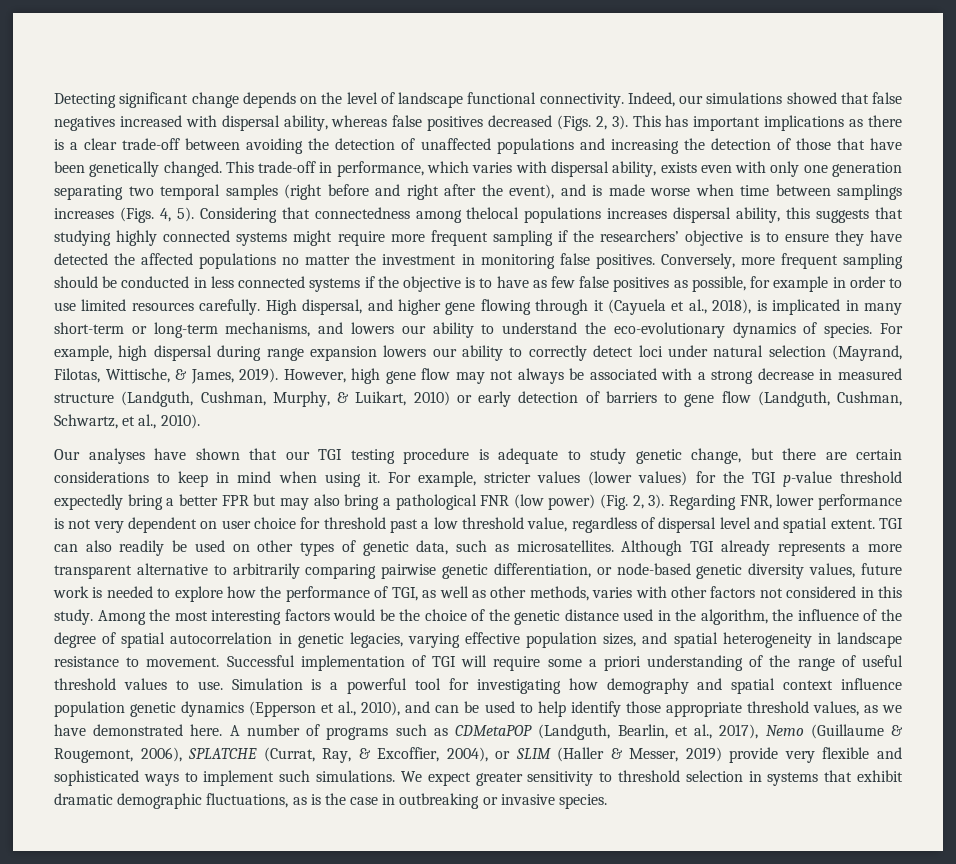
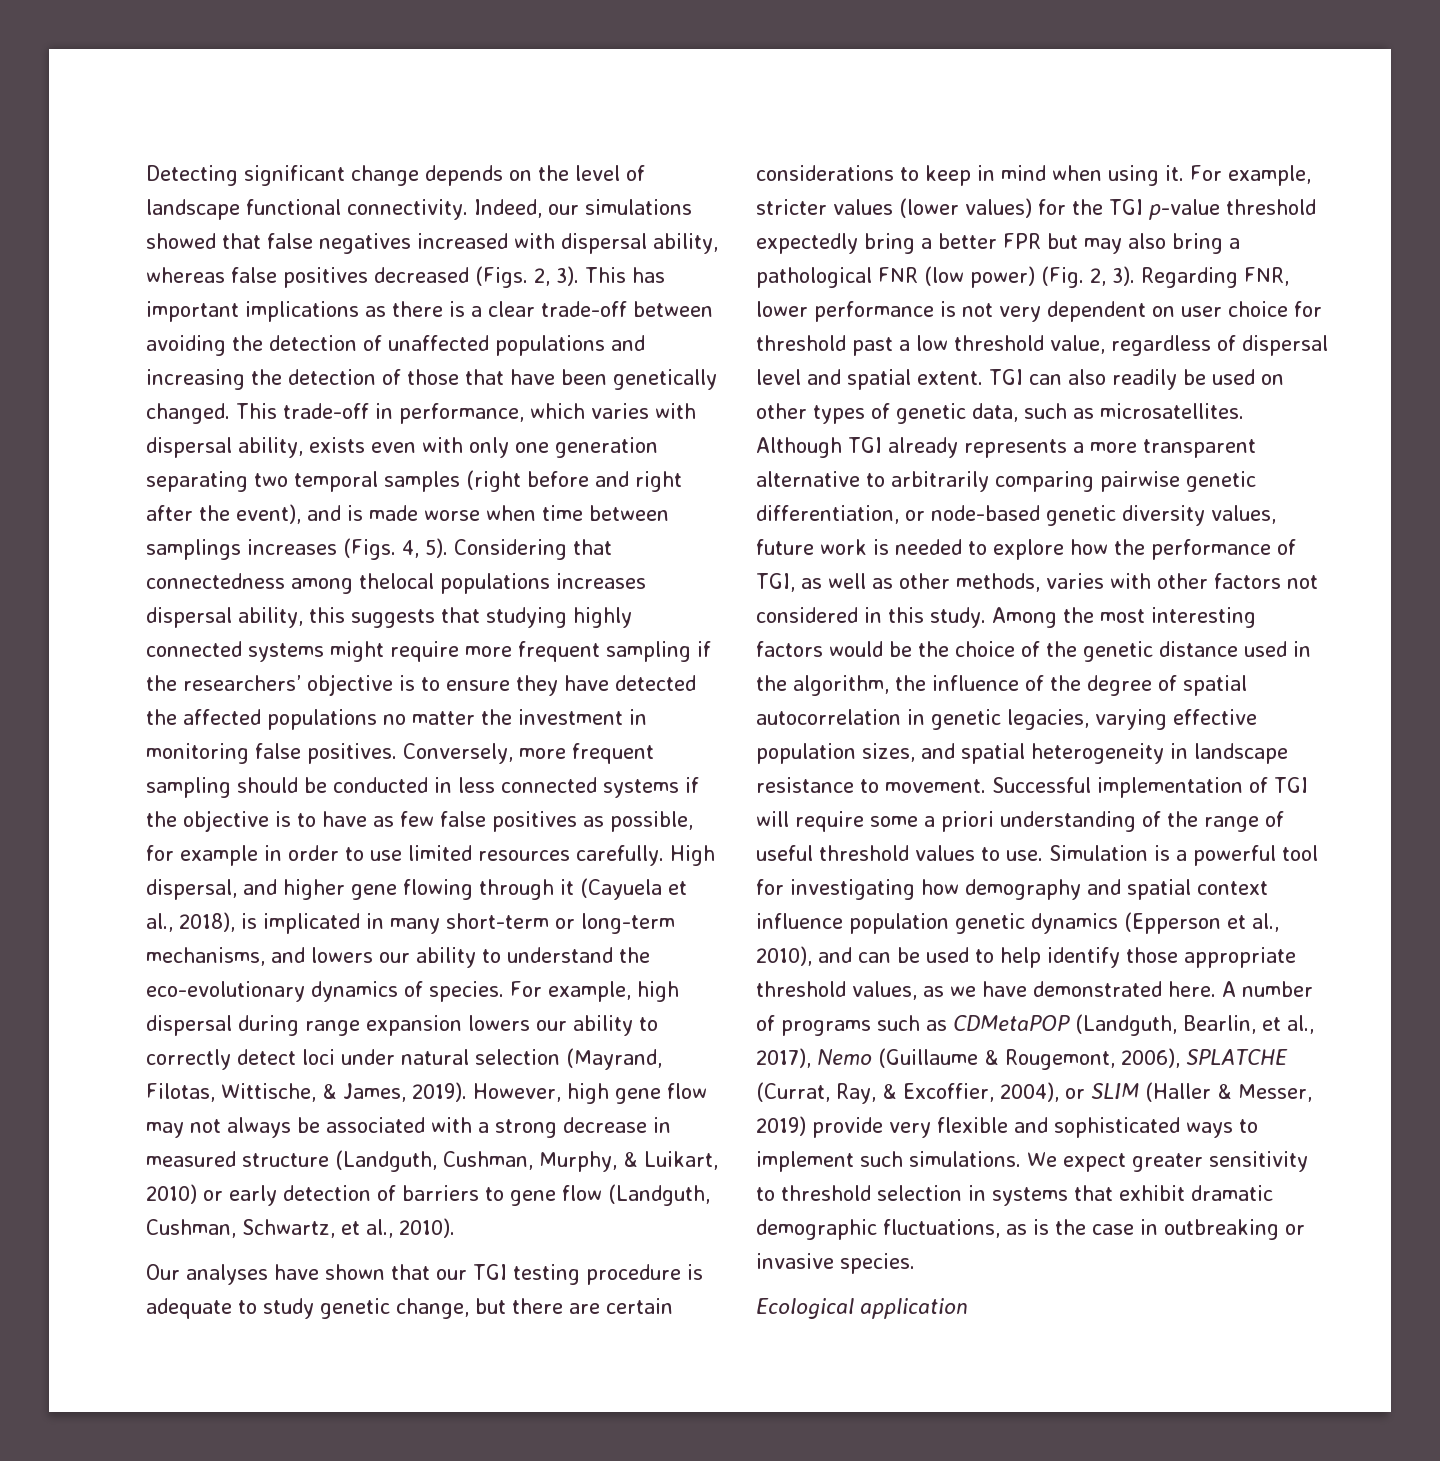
(608, 801) none -> [756,1298,968,1319] // Ecological application

